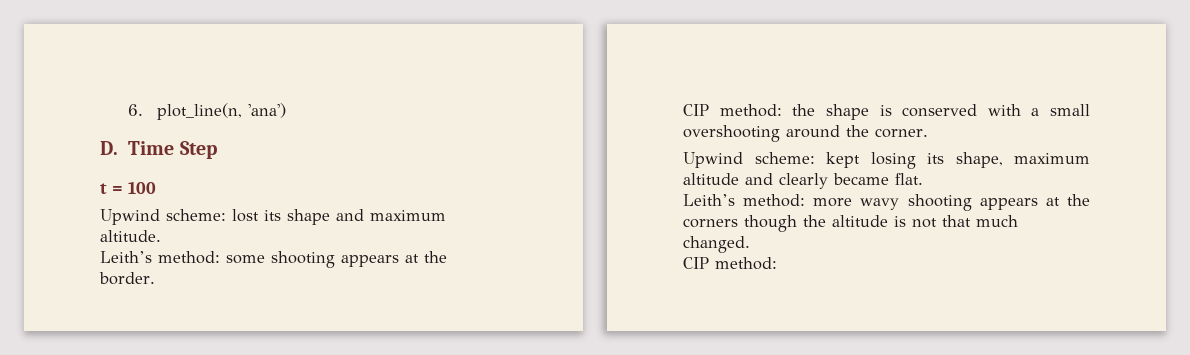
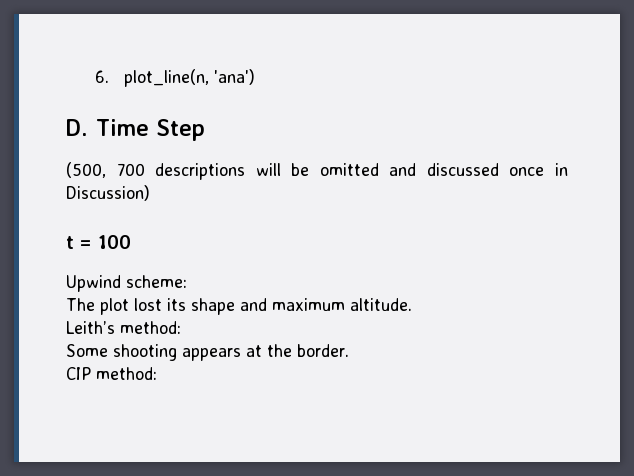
(217, 150) none -> [66,162,568,180] [66,185,150,201] // (500, 700 descriptions will be omitted and discussed once in Discussion)
(226, 215) none -> [66,298,129,315] // The plot
[226,255,265,264] some -> [66,344,108,357] // Some
[683,104,1090,120] [683,125,928,142] [683,152,1090,169] [683,173,923,189] [683,194,1090,211] [683,215,1018,232] [683,236,750,253] // CIP method: the shape is conserved with a small overshooting around the corner. // Upwind scheme: kept losing its shape, maximum altitude and clearly became flat. // Leith’s method: more wavy shooting appears at the corners though the altitude is not that much changed. -> (349, 350) none

